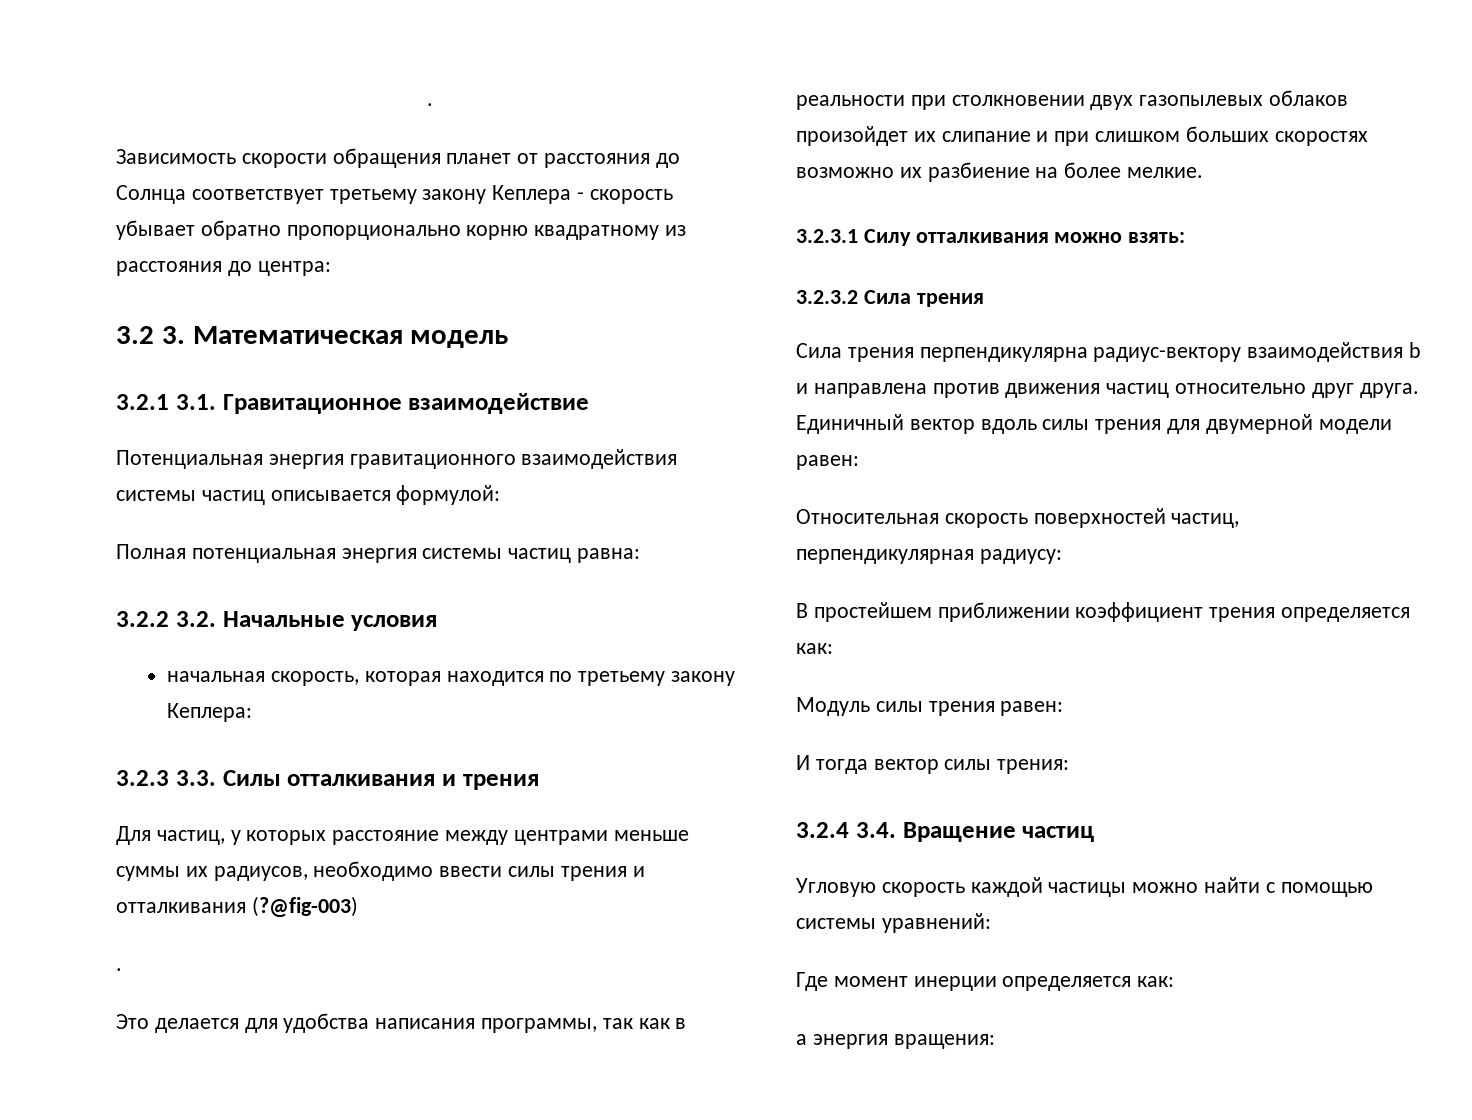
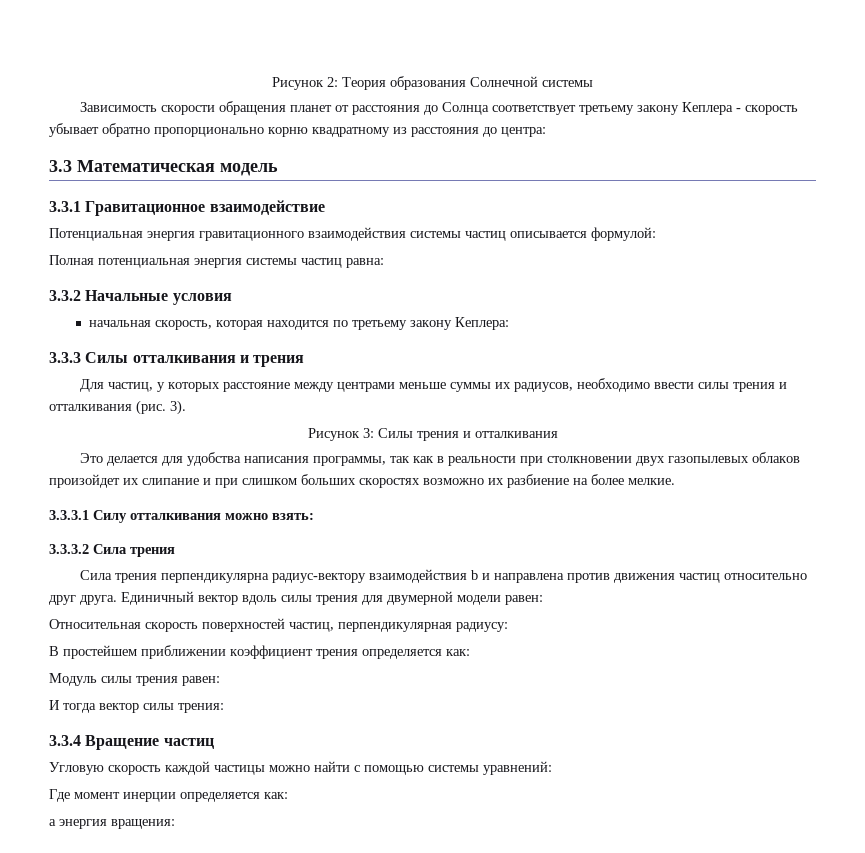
[426,103,433,106] . -> [272,76,593,90] Рисунок 2: Теория образования Солнечной системы
[116,326,185,344] 3.2 3. -> [49,160,72,172] 3.3
[116,394,216,410] 3.2.1 3.1. -> [49,201,81,212] 3.3.1
[116,611,216,627] 3.2.2 3.2. -> [49,290,81,301] 3.3.2
[116,770,216,786] 3.2.3 3.3. -> [49,352,81,363] 3.3.3
[251,896,358,918] [116,968,122,971] (?@fig-003) // . -> [136,400,186,415] [307,428,558,441] (рис. 3). // Рисунок 3: Силы трения и отталкивания
[796,229,858,243] 3.2.3.1 -> [49,510,89,520] 3.3.3.1
[796,290,858,304] 3.2.3.2 -> [49,544,89,554] 3.3.3.2
[796,822,896,838] 3.2.4 3.4. -> [49,735,81,746] 3.3.4

